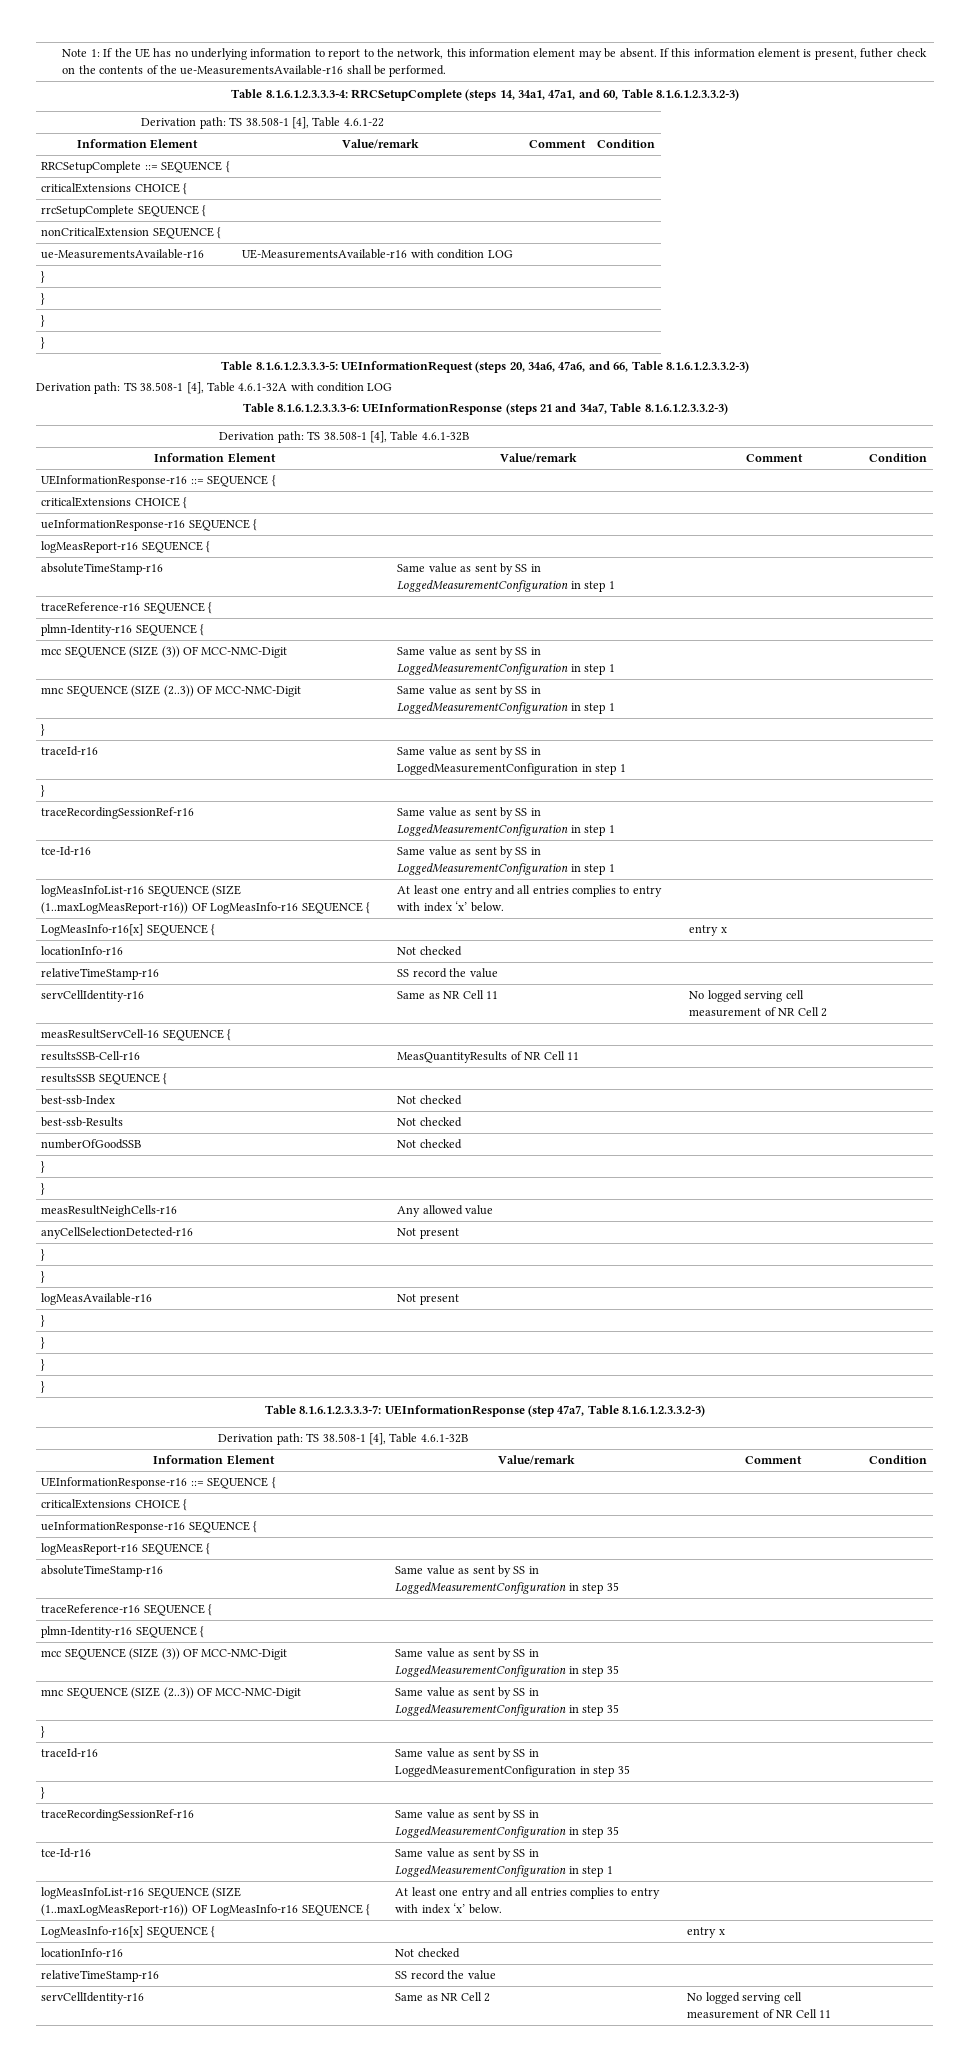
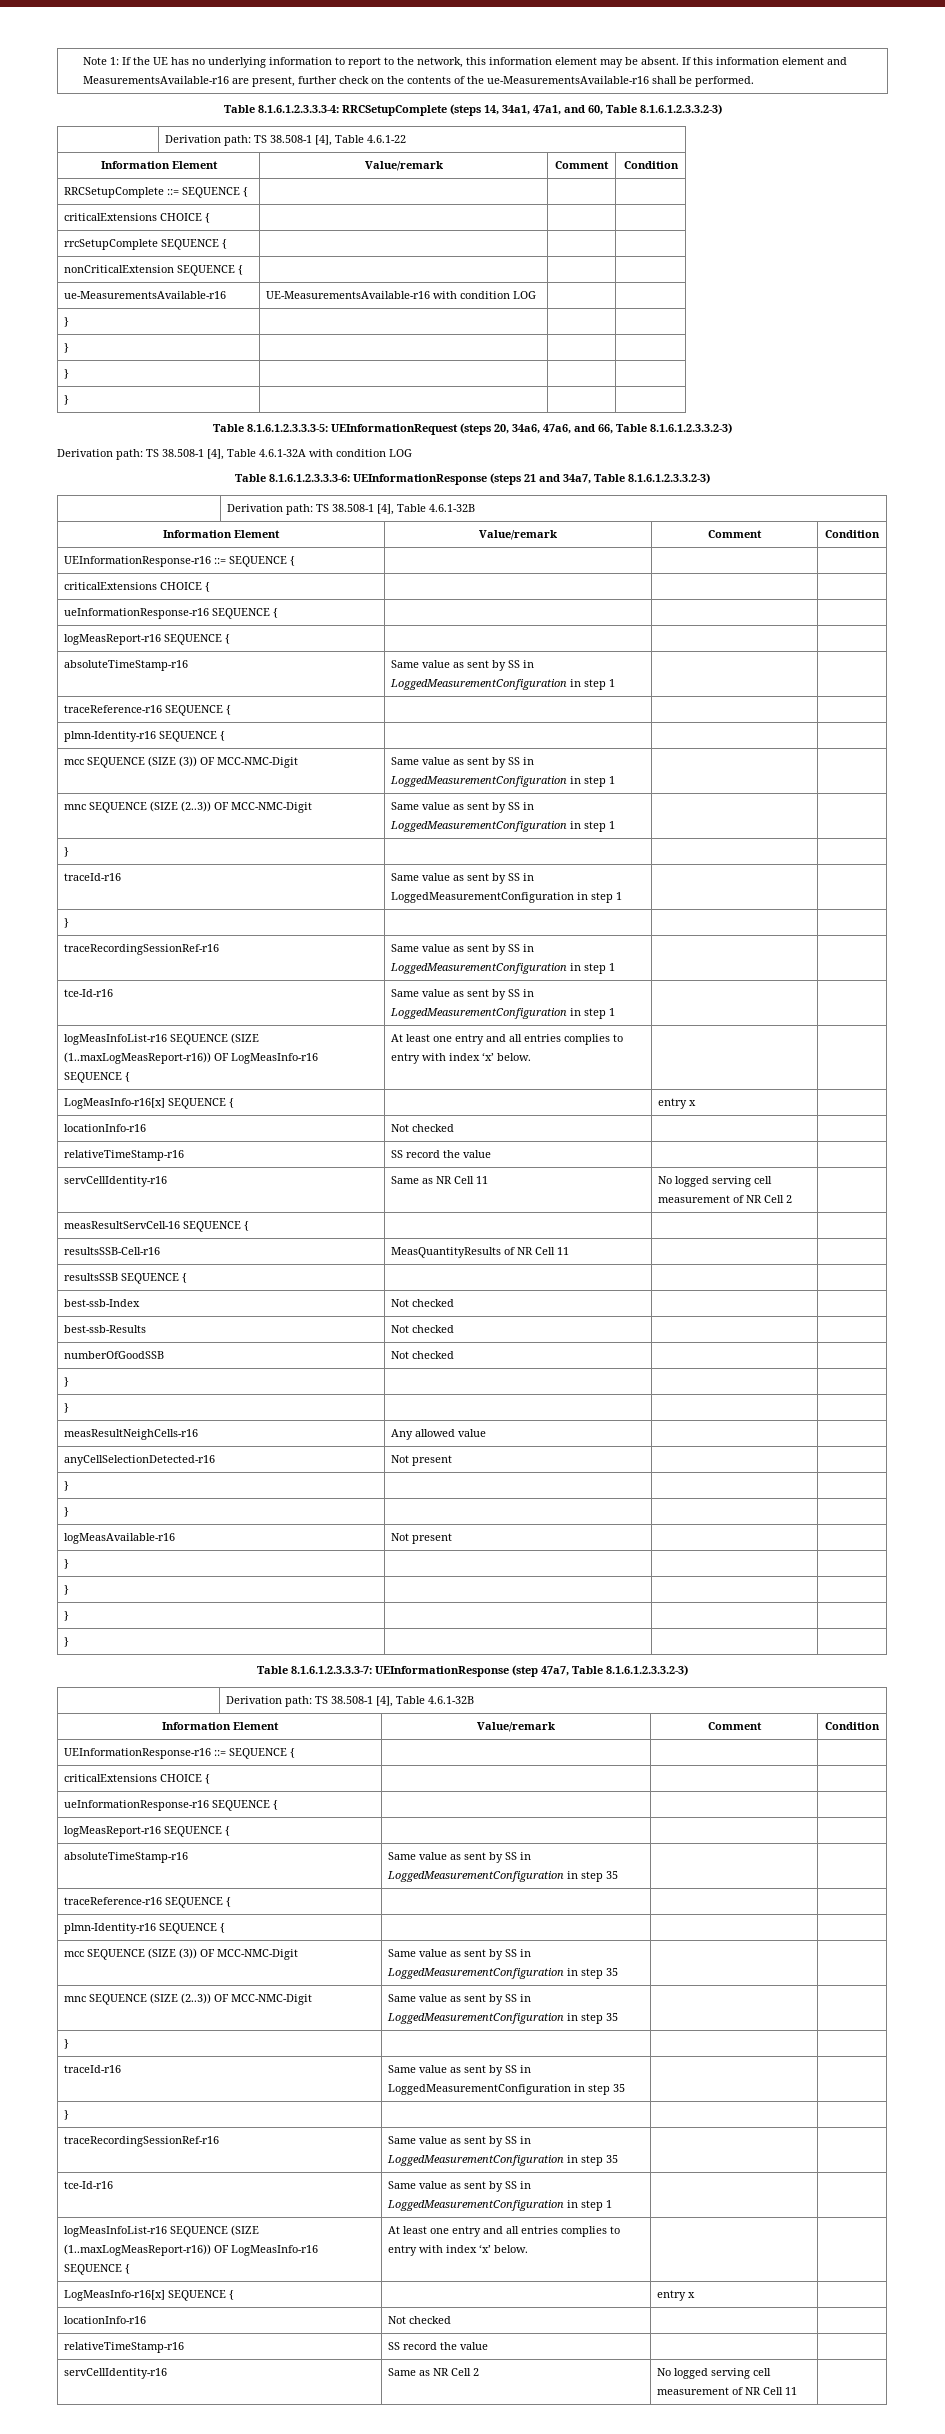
[803,48,894,60] is present, futher -> [827,57,848,65] [83,76,338,87] and MeasurementsAvailable-r16 are present, further

